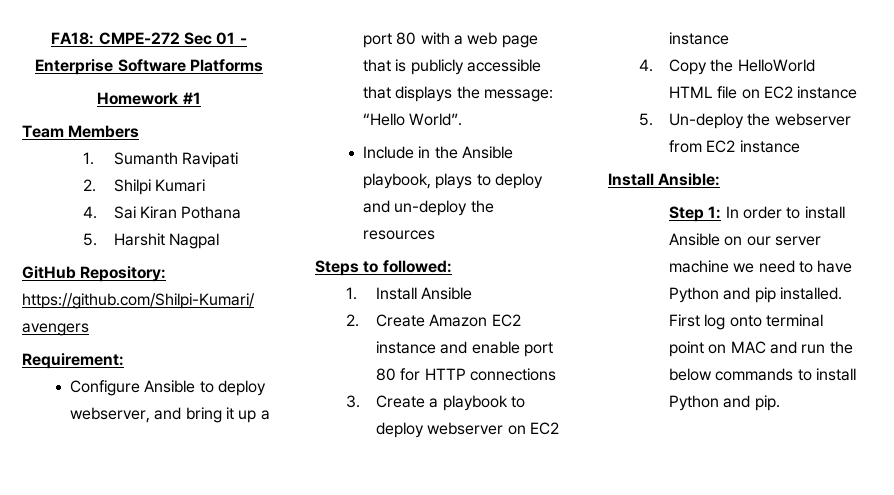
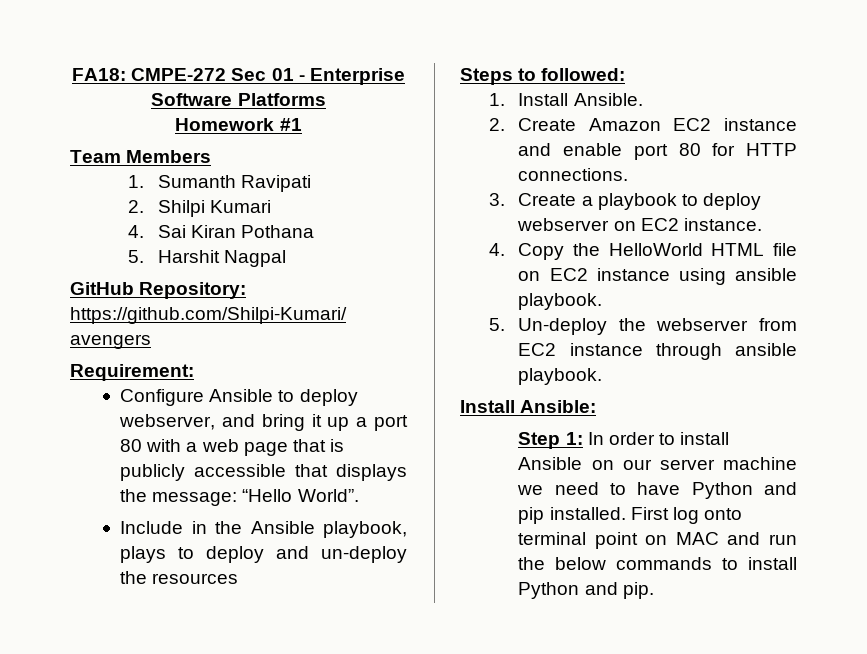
[421,287,473,300] Ansible -> [573,93,643,106] Ansible.
[470,368,557,381] connections -> [518,168,629,181] connections.
[669,32,730,45] instance -> [683,218,762,231] instance.
(858, 92) none -> [678,268,797,285] [518,293,603,310] using ansible playbook.
(800, 146) none -> [655,343,797,360] [518,368,603,385] through ansible playbook.

